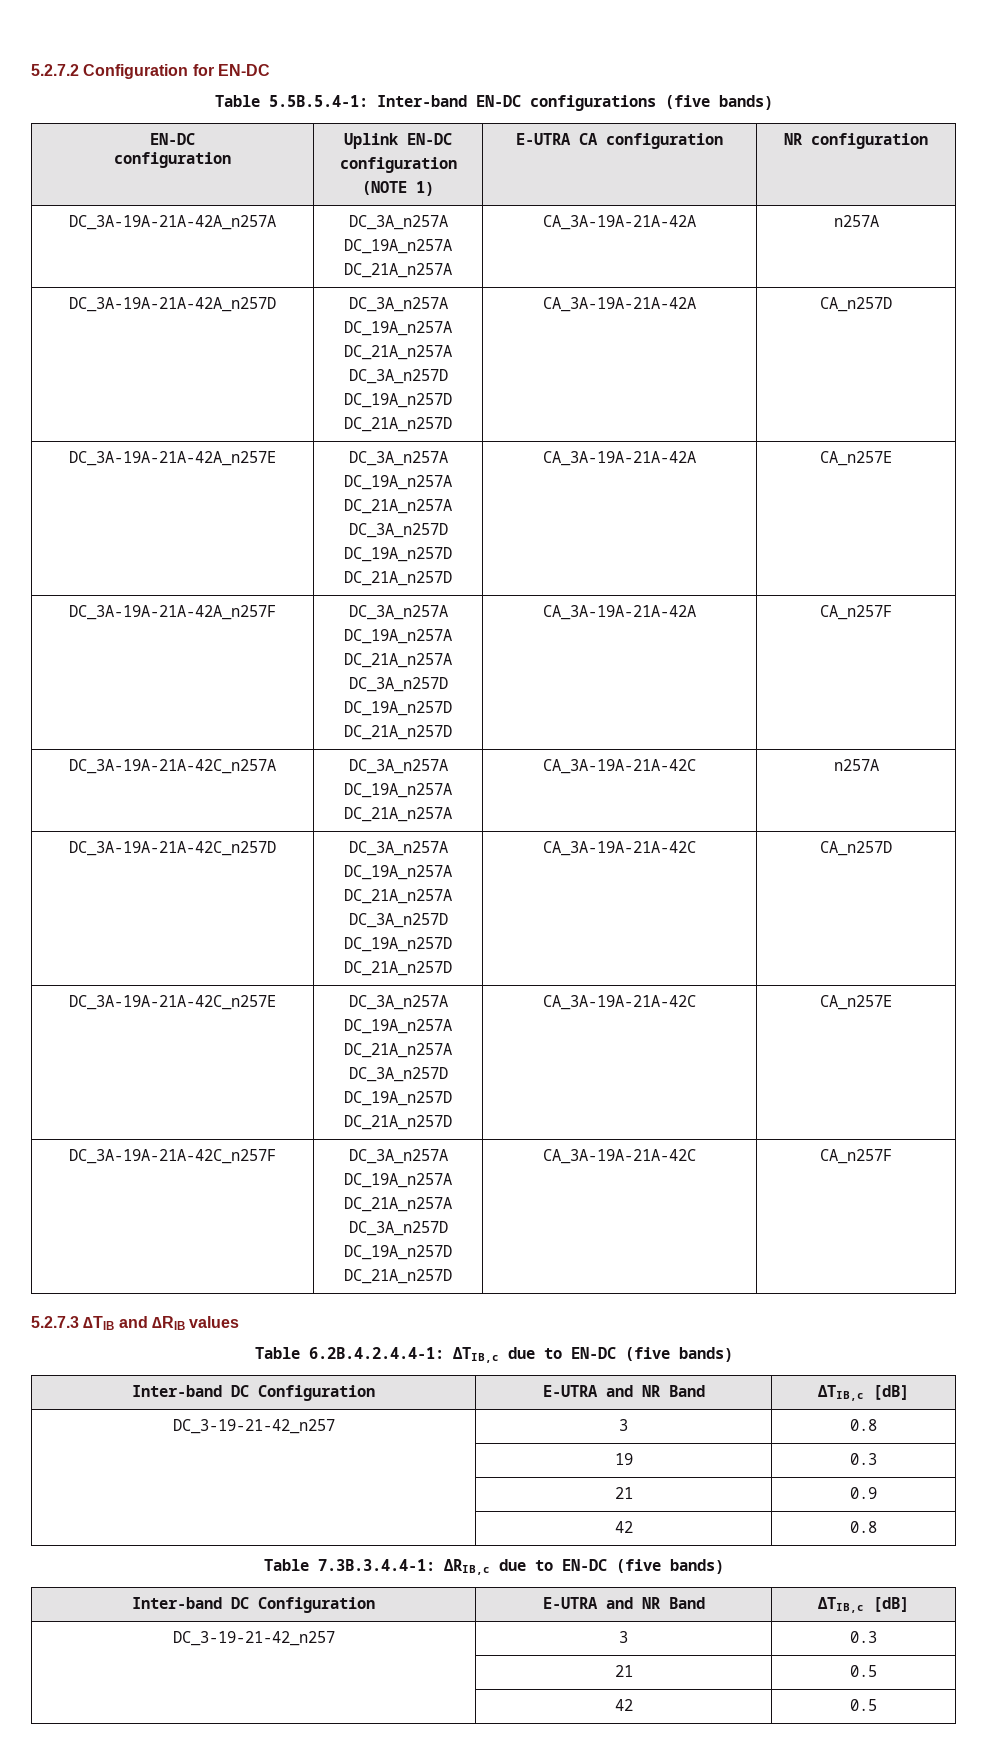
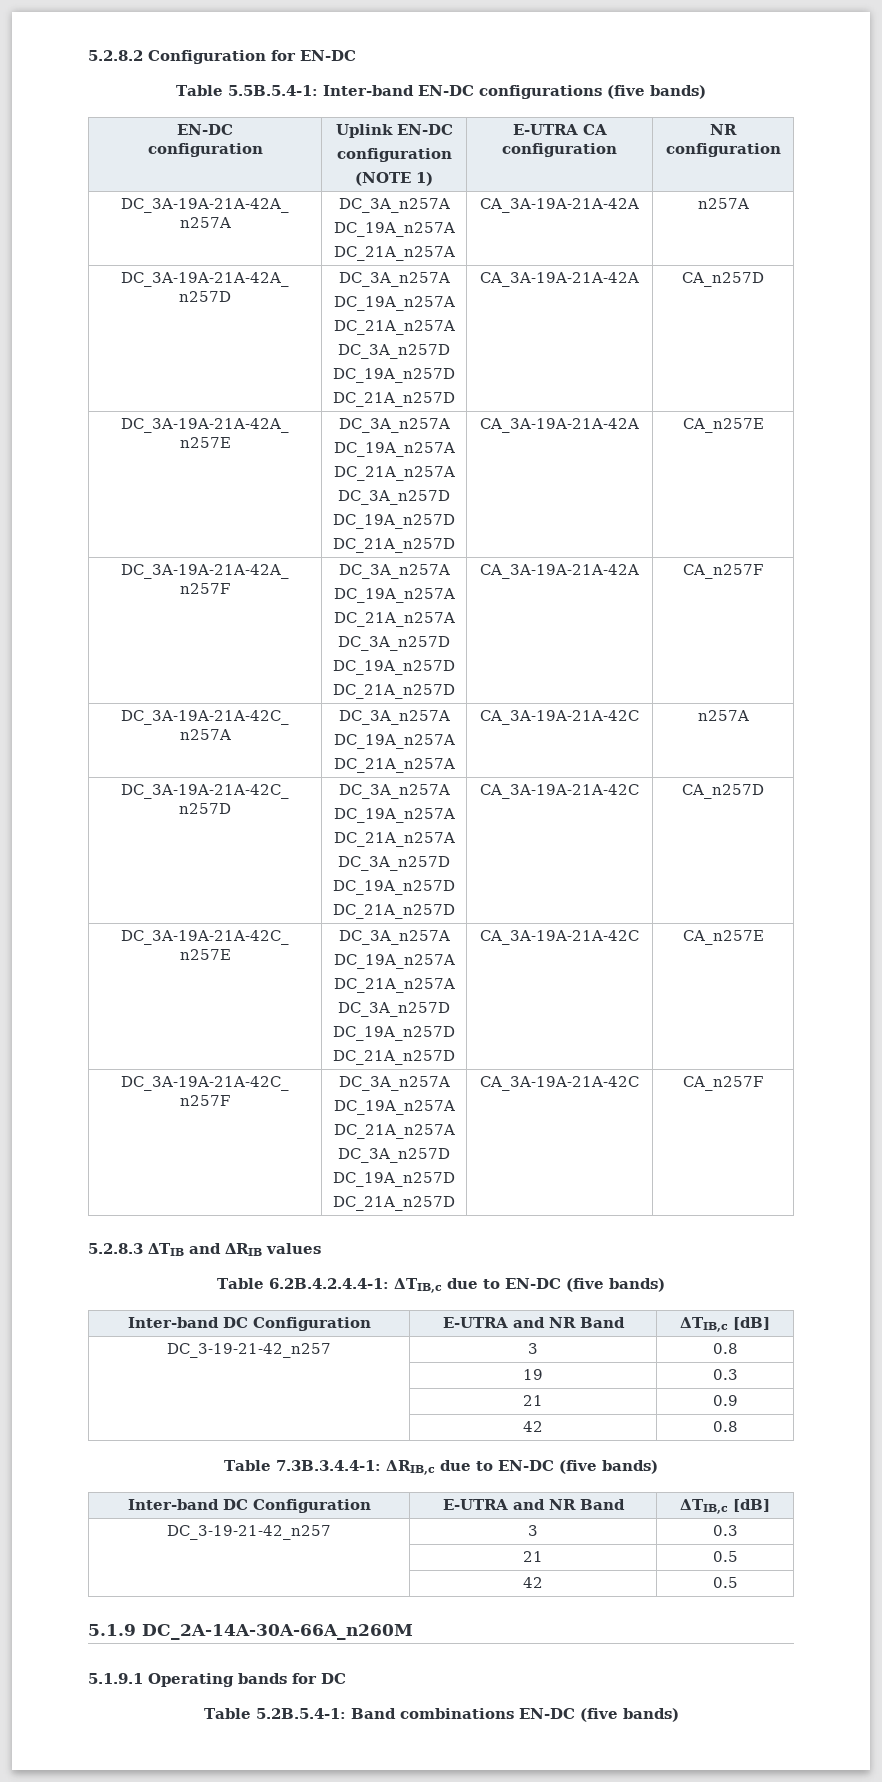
[31,64,79,76] 5.2.7.2 -> [88,50,143,61] 5.2.8.2
[31,1316,79,1328] 5.2.7.3 -> [88,1243,143,1254] 5.2.8.3
(877, 1705) none -> [88,1624,413,1640] [88,1673,346,1687] [203,1708,679,1722] // 5.1.9 DC_2A-14A-30A-66A_n260M // 5.1.9.1 Operating bands for DC // Table 5.2B.5.4-1: Band combinations EN-DC (five bands)

